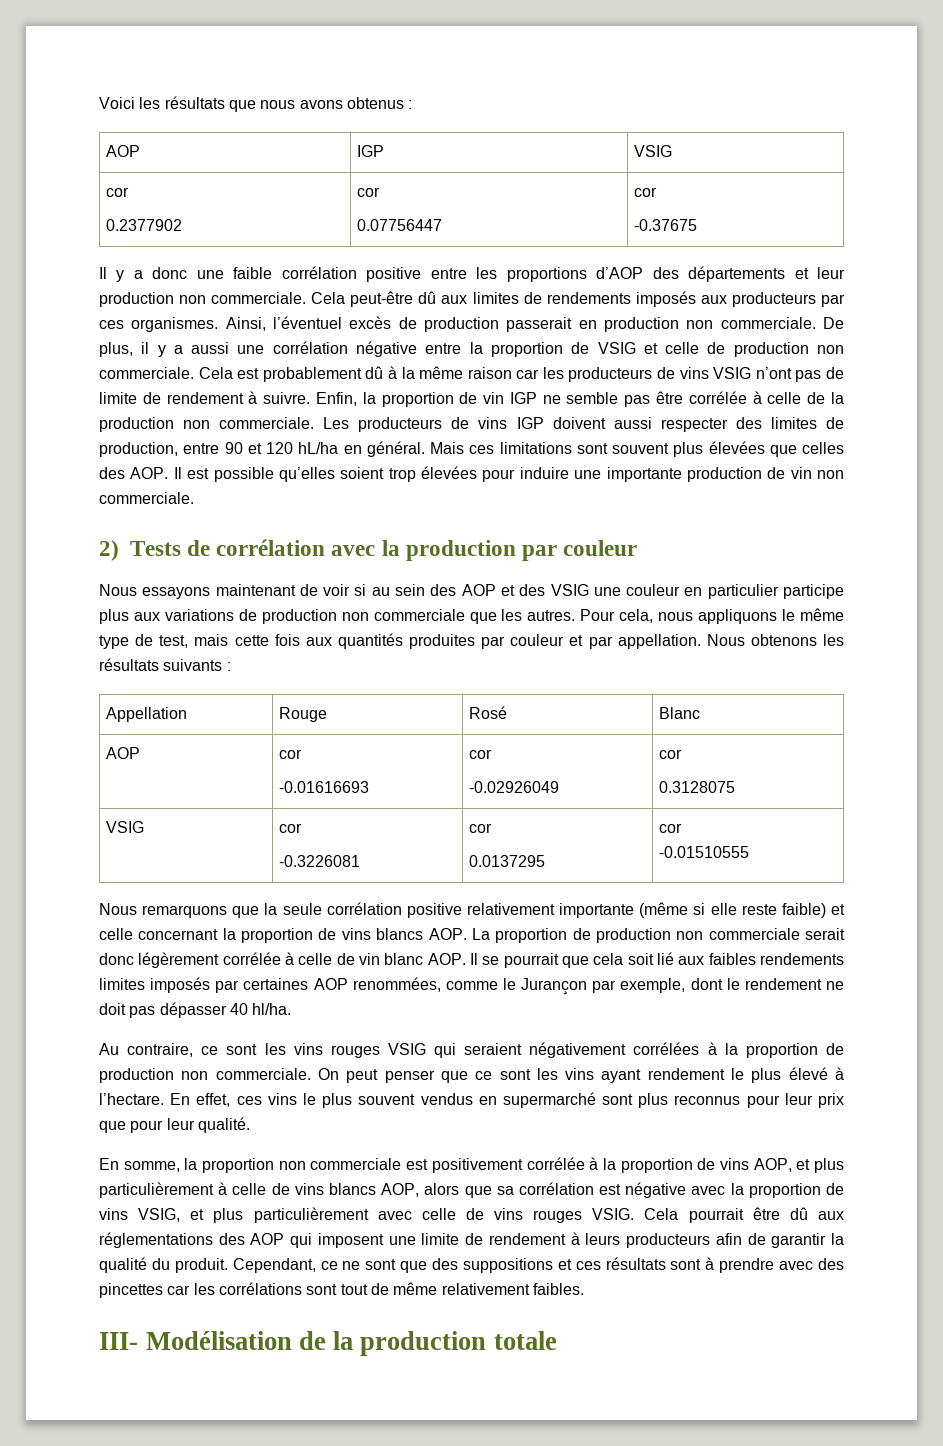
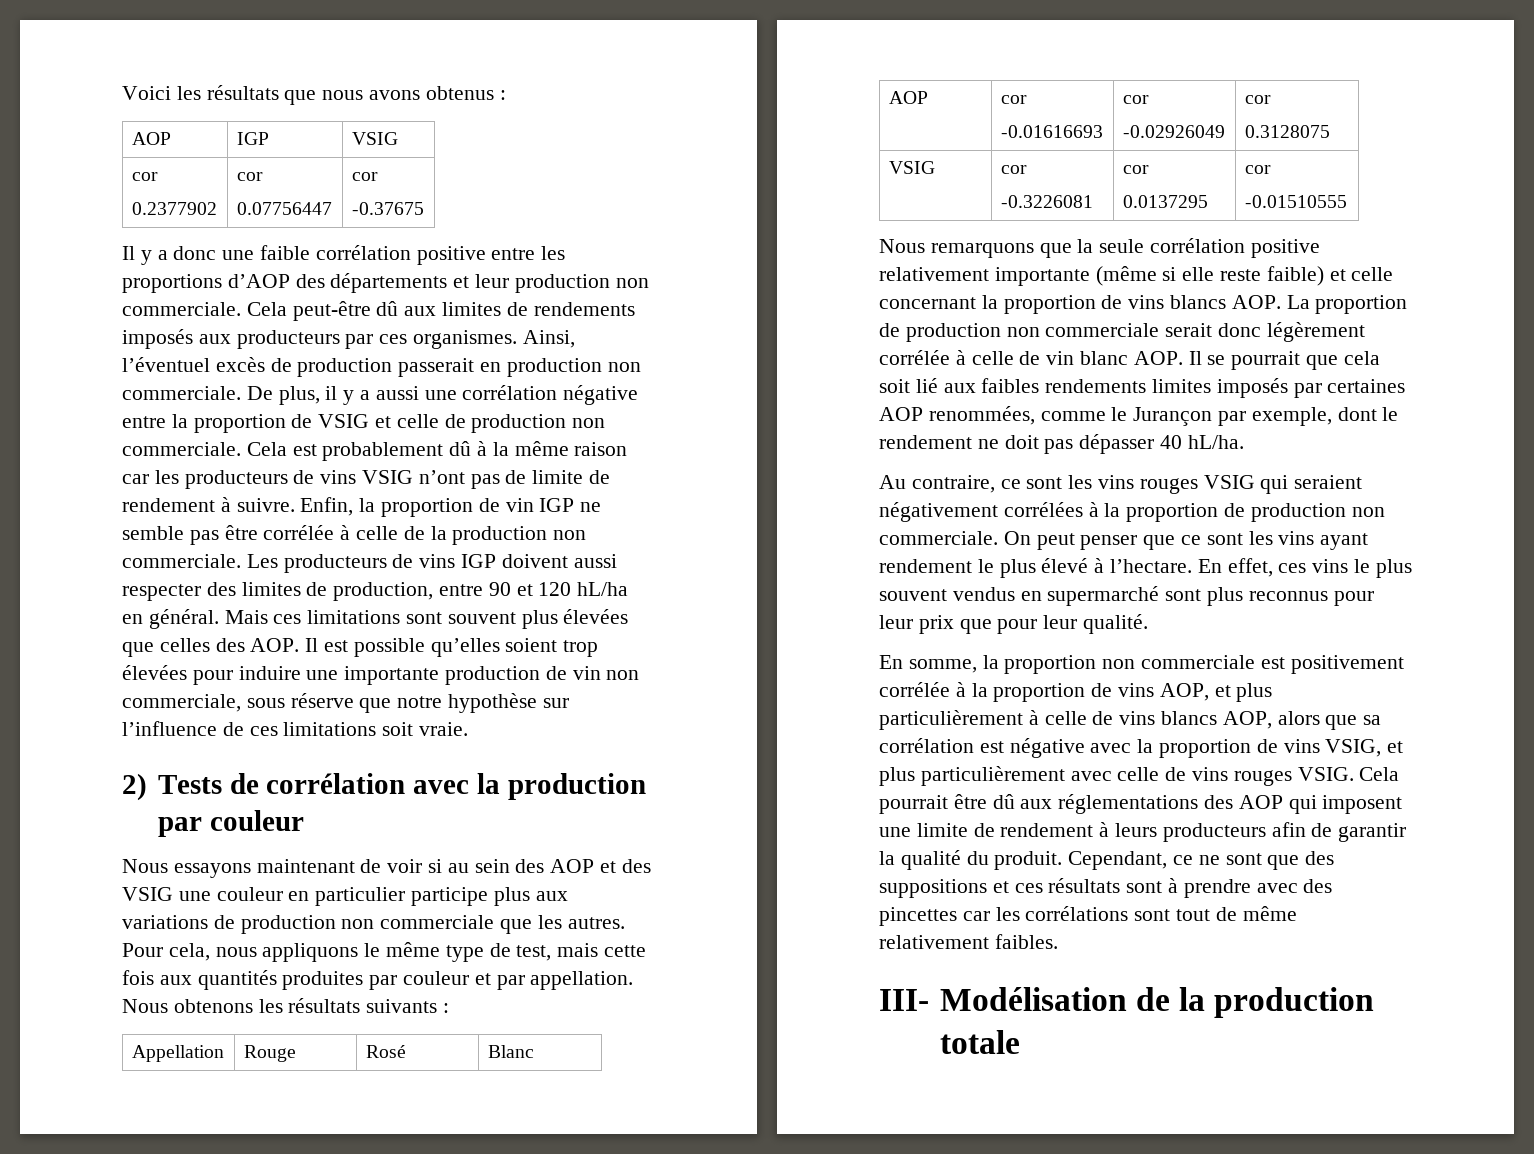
[99,492,194,504] commerciale. -> [122,693,569,713] [122,721,469,736] commerciale, sous réserve que notre hypothèse sur l’influence de ces limitations soit vraie.
[252,1003,292,1015] hl/ha. -> [1187,435,1244,449] hL/ha.

